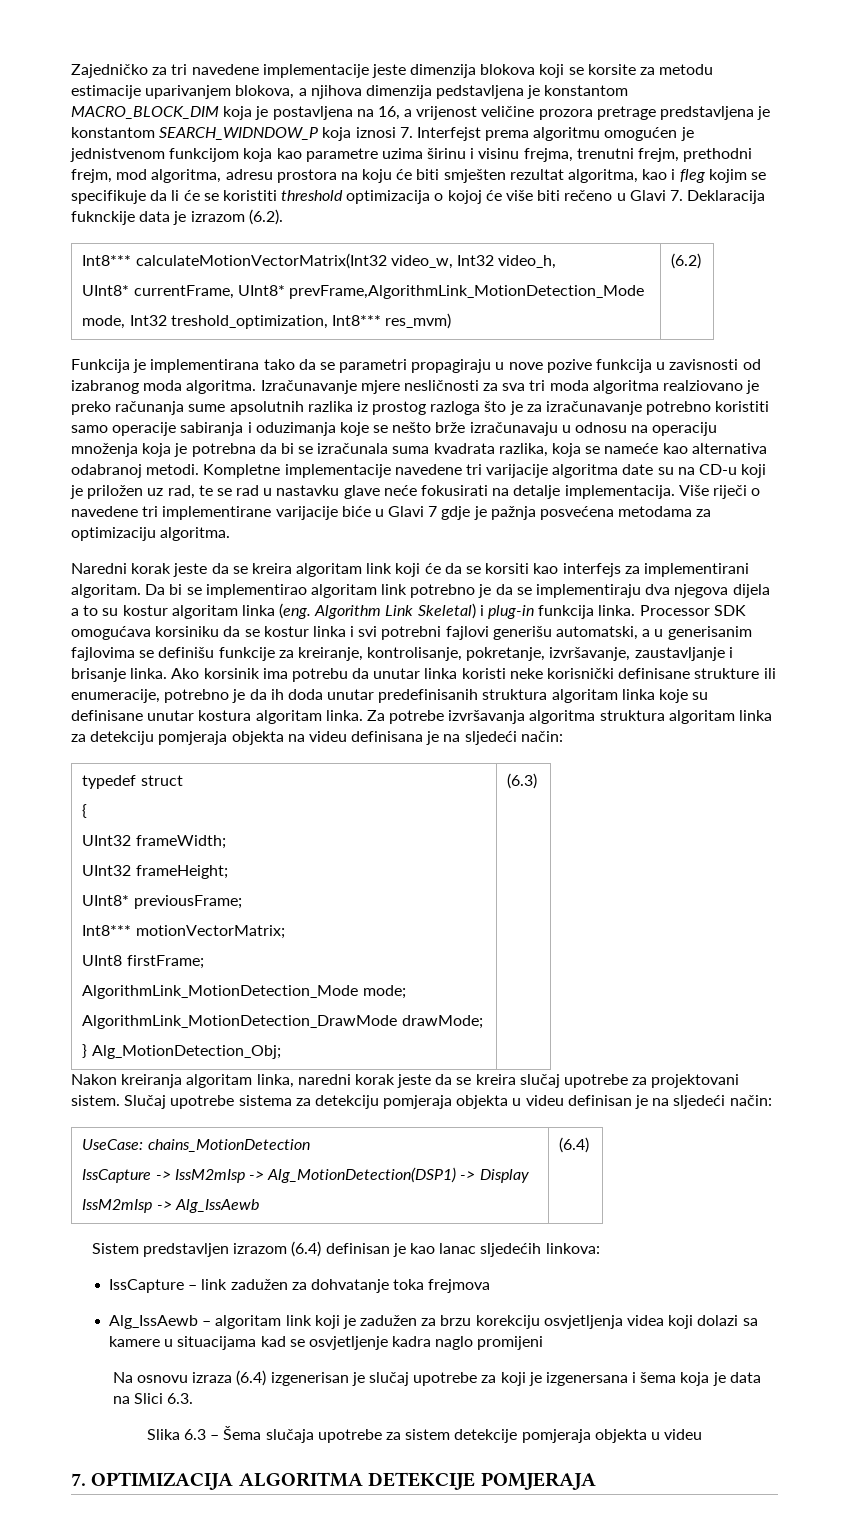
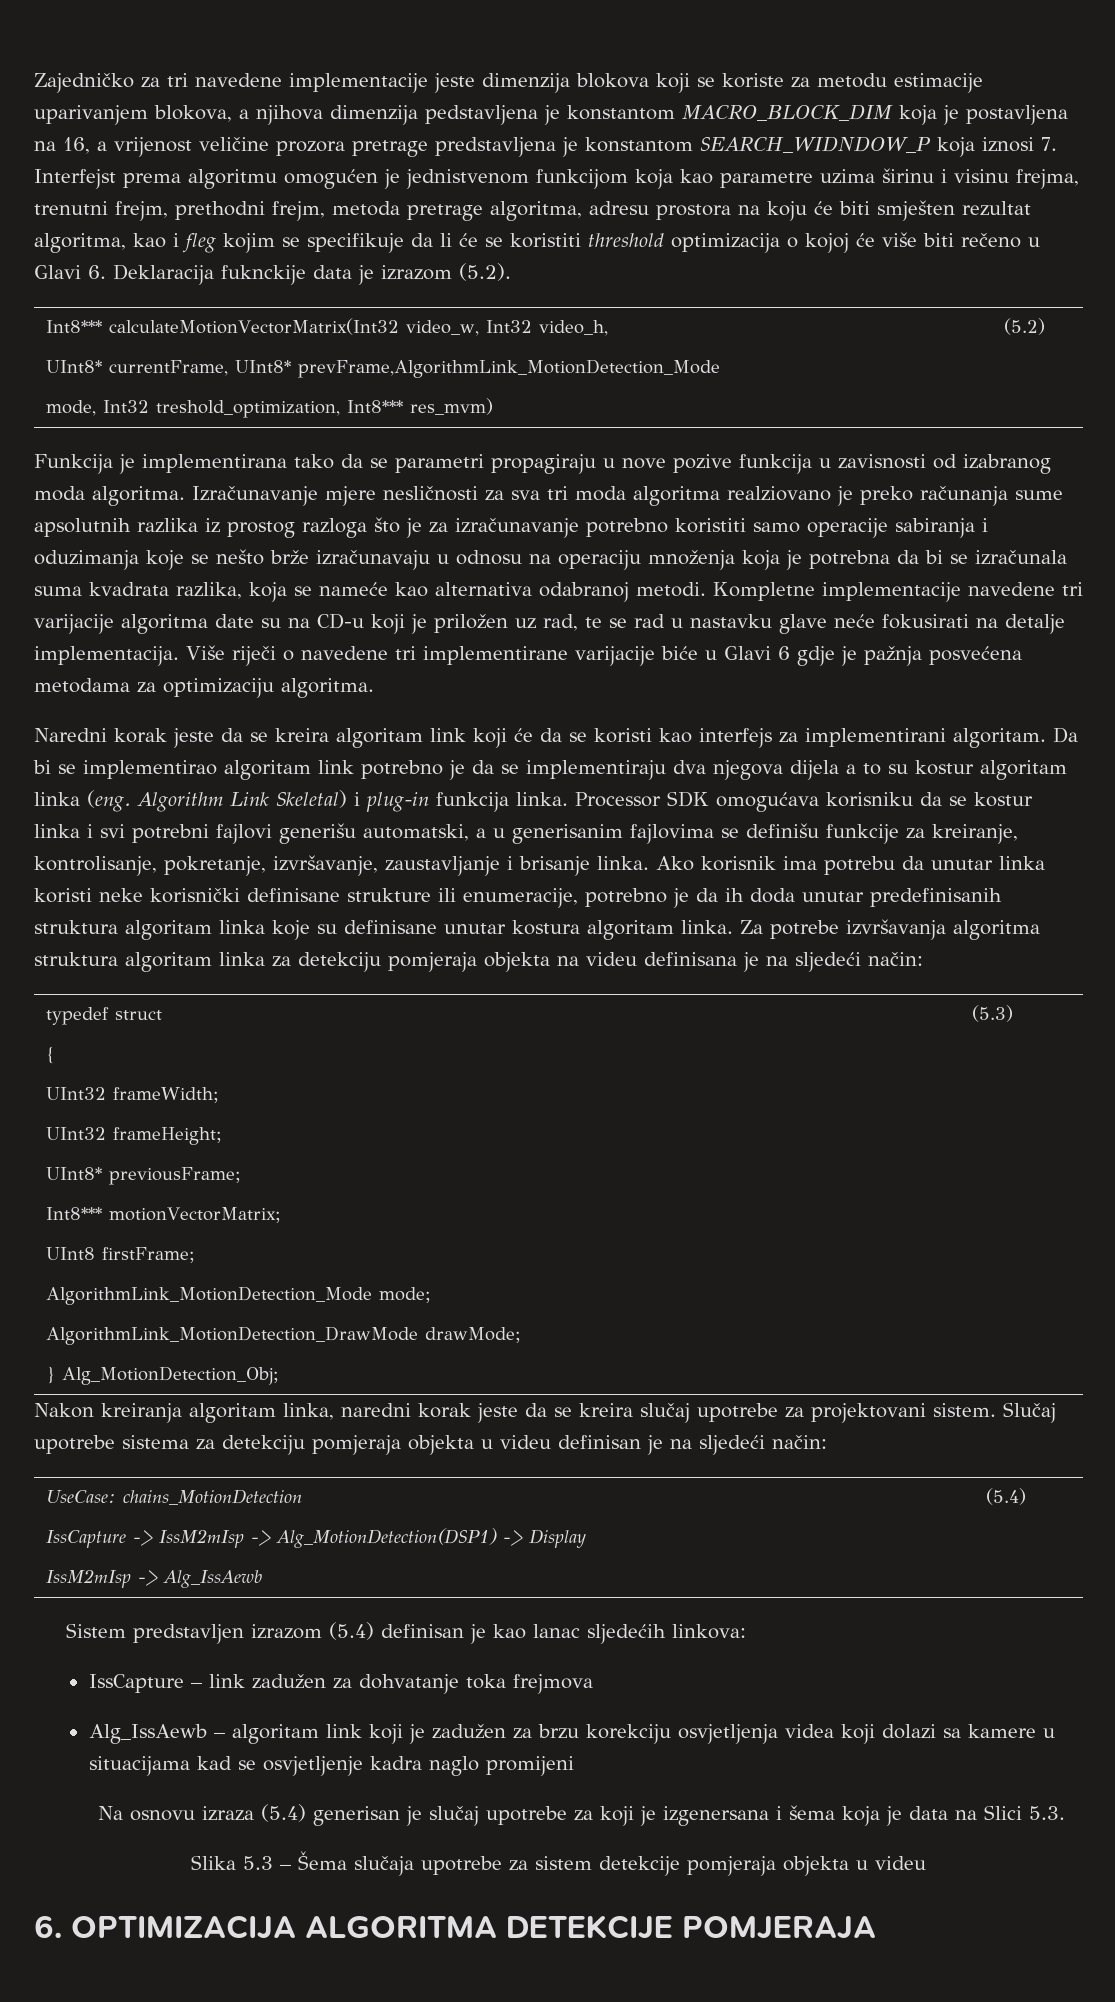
[587,64,636,75] korsite -> [722,73,784,88] koriste
[116,169,148,180] mod -> [332,201,483,221] metoda pretrage
[669,190,683,201] 7. -> [88,265,106,279] 6.
[248,209,283,225] (6.2). -> [459,263,511,281] (5.2).
[671,253,702,269] (6.2) -> [1003,318,1045,335] (5.2)
[428,506,438,517] 7 -> [777,646,790,660] 6
[485,563,530,574] korsiti -> [594,728,652,743] koristi
[155,626,220,637] korsiniku -> [826,792,913,807] korisniku
[203,668,260,679] korsinik -> [701,856,776,871] korisnik
[507,773,538,789] (6.3) -> [971,1005,1013,1022] (5.3)
[559,1137,590,1153] (6.4) -> [985,1488,1026,1505] (5.4)
[291,1241,322,1257] (6.4) -> [329,1622,375,1640] (5.4)
[236,1370,349,1386] (6.4) izgenerisan -> [261,1804,401,1826] (5.4) generisan
[167,1393,194,1404] 6.3. -> [1029,1806,1066,1820] 5.3.
[184,1429,207,1440] 6.3 -> [243,1856,273,1870] 5.3
[71,1473,86,1486] 7. -> [34,1915,62,1938] 6.

